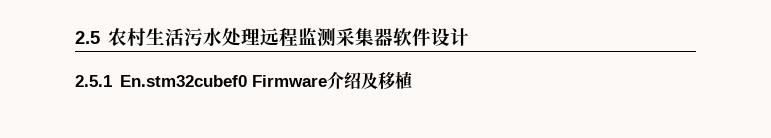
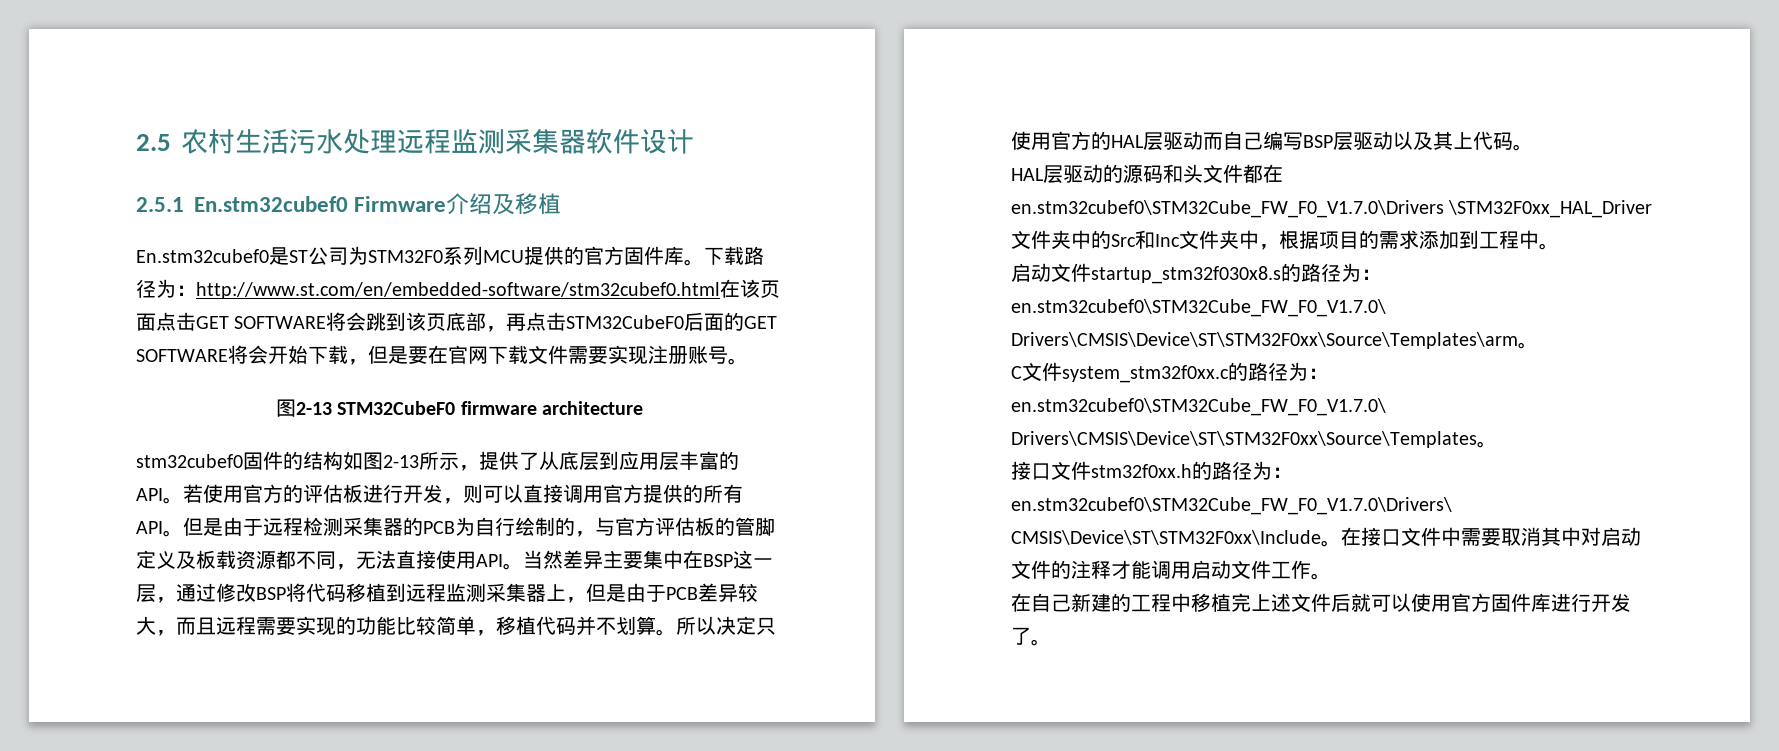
(412, 80) none -> [136,246,764,266] [136,279,780,299] [136,312,778,332] [136,345,748,365] [275,399,644,417] [136,451,739,471] [136,484,743,504] [136,517,775,537] [136,550,773,570] [136,583,758,603] [136,616,776,636] [1011,131,1533,151] [1011,164,1283,184] [1011,200,1653,218] [1011,230,1559,250] [1011,263,1381,284] [1011,299,1386,317] [1011,332,1538,349] [1011,362,1328,383] [1011,398,1386,416] [1011,431,1497,448] [1011,461,1292,480] [1011,497,1452,515] [1011,527,1641,547] [1011,560,1331,580] [1011,593,1631,612] [1011,627,1051,646] // En.stm32cubef0是ST公司为STM32F0系列MCU提供的官方固件库。下载路径为：http://www.st.com/en/embedded-software/stm32cubef0.html在该页面点击GET SOFTWARE将会跳到该页底部，再点击STM32CubeF0后面的GET SOFTWARE将会开始下载，但是要在官网下载文件需要实现注册账号。 // 图2-13 STM32CubeF0 firmware architecture // stm32cubef0固件的结构如图2-13所示，提供了从底层到应用层丰富的API。若使用官方的评估板进行开发，则可以直接调用官方提供的所有API。但是由于远程检测采集器的PCB为自行绘制的，与官方评估板的管脚定义及板载资源都不同，无法直接使用API。当然差异主要集中在BSP这一层，通过修改BSP将代码移植到远程监测采集器上，但是由于PCB差异较大，而且远程需要实现的功能比较简单，移植代码并不划算。所以决定只使用官方的HAL层驱动而自己编写BSP层驱动以及其上代码。 // HAL层驱动的源码和头文件都在en.stm32cubef0\STM32Cube_FW_F0_V1.7.0\Drivers \STM32F0xx_HAL_Driver文件夹中的Src和Inc文件夹中，根据项目的需求添加到工程中。 // 启动文件startup_stm32f030x8.s的路径为：en.stm32cubef0\STM32Cube_FW_F0_V1.7.0\ Drivers\CMSIS\Device\ST\STM32F0xx\Source\Templates\arm。 // C文件system_stm32f0xx.c的路径为：en.stm32cubef0\STM32Cube_FW_F0_V1.7.0\ Drivers\CMSIS\Device\ST\STM32F0xx\Source\Templates。 // 接口文件stm32f0xx.h的路径为：en.stm32cubef0\STM32Cube_FW_F0_V1.7.0\Drivers\ CMSIS\Device\ST\STM32F0xx\Include。在接口文件中需要取消其中对启动文件的注释才能调用启动文件工作。 // 在自己新建的工程中移植完上述文件后就可以使用官方固件库进行开发了。

